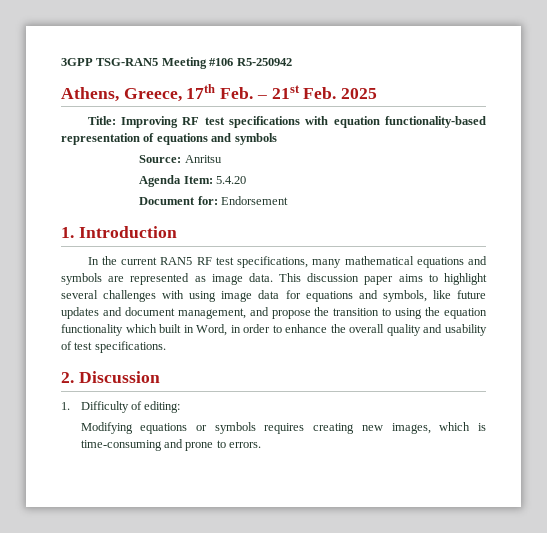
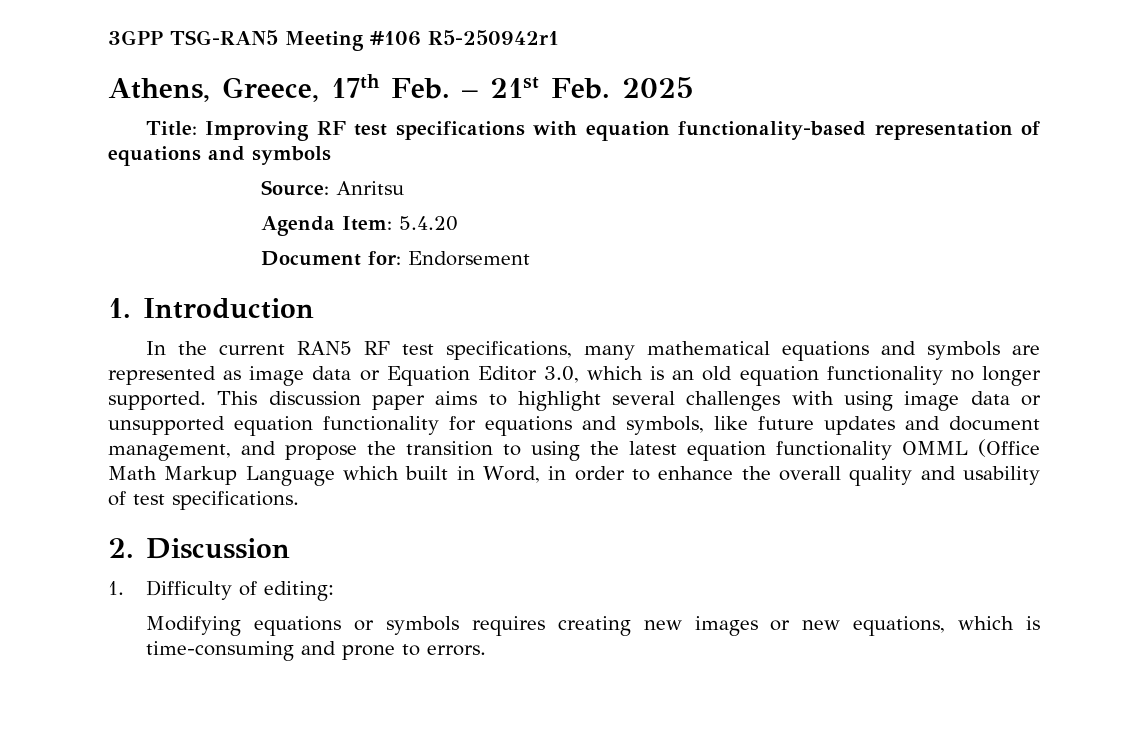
[236,58,292,66] R5-250942 -> [428,30,559,45] R5-250942r1
[248,273,273,282] data. -> [312,366,1041,386] [108,391,206,410] data or Equation Editor 3.0, which is an old equation functionality no longer supported.
(280, 294) none -> [1020,395,1041,406] [108,416,439,436] or unsupported equation functionality
[444,308,488,319] [61,324,123,336] equation functionality -> [629,439,1040,461] [108,466,335,486] latest equation functionality OMML (Office Math Markup Language
[391,423,431,434] images, -> [694,616,946,636] images or new equations,

